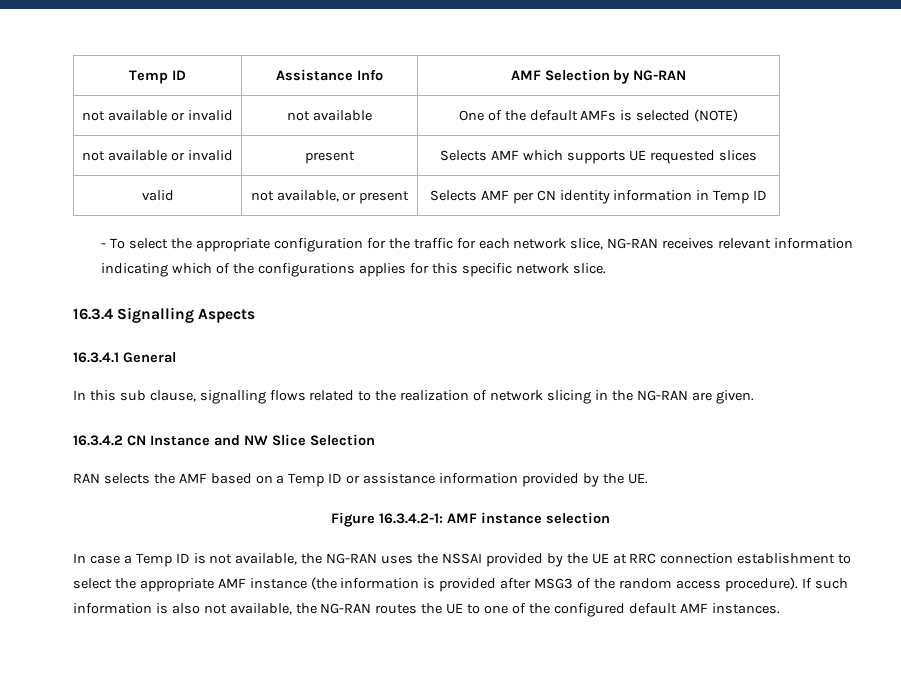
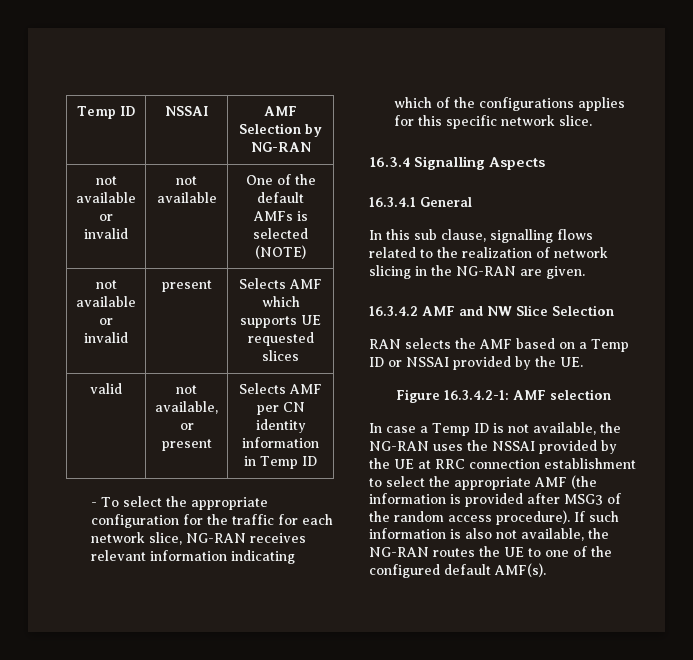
[276,69,383,81] Assistance Info -> [165,106,208,116] NSSAI
[127,435,210,446] CN Instance -> [422,306,455,316] AMF
[363,473,519,484] assistance information -> [406,357,449,367] NSSAI
[480,512,542,524] instance -> (546, 395) none
[249,578,307,589] instance -> (567, 482) none
[679,603,780,614] AMF instances. -> [494,563,546,577] AMF(s).

